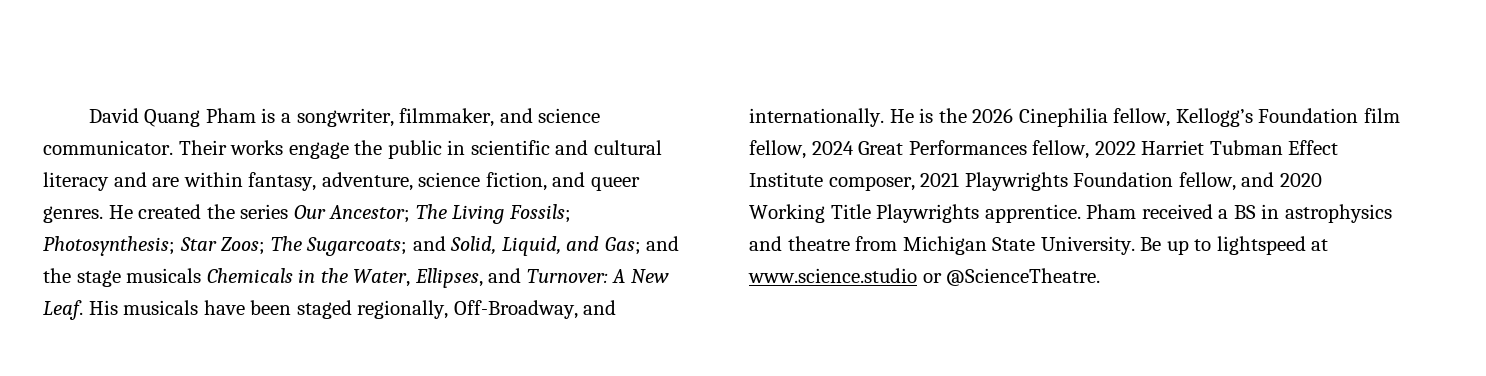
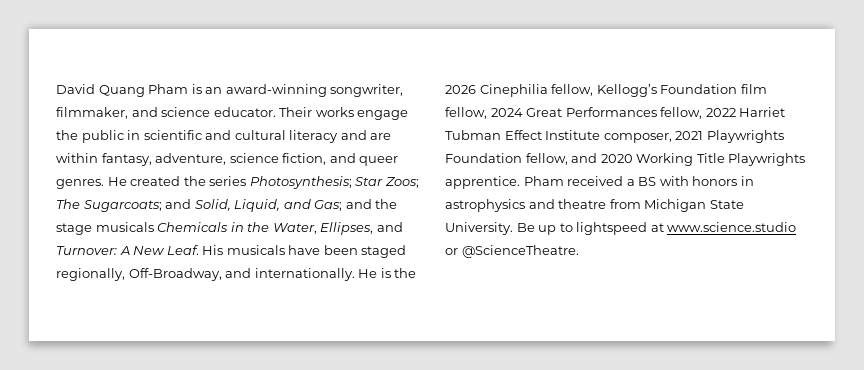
[280,113,291,123] a -> [205,84,327,97] an award-winning
[43,140,173,155] communicator. -> [213,107,276,117] educator.
[293,204,571,224] Our Ancestor; The Living Fossils; -> (247, 181) none
(1256, 212) none -> [659,176,738,186] with honors

